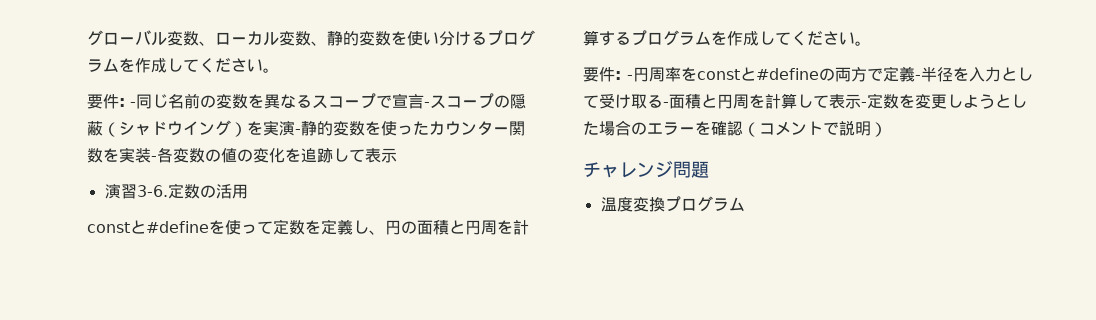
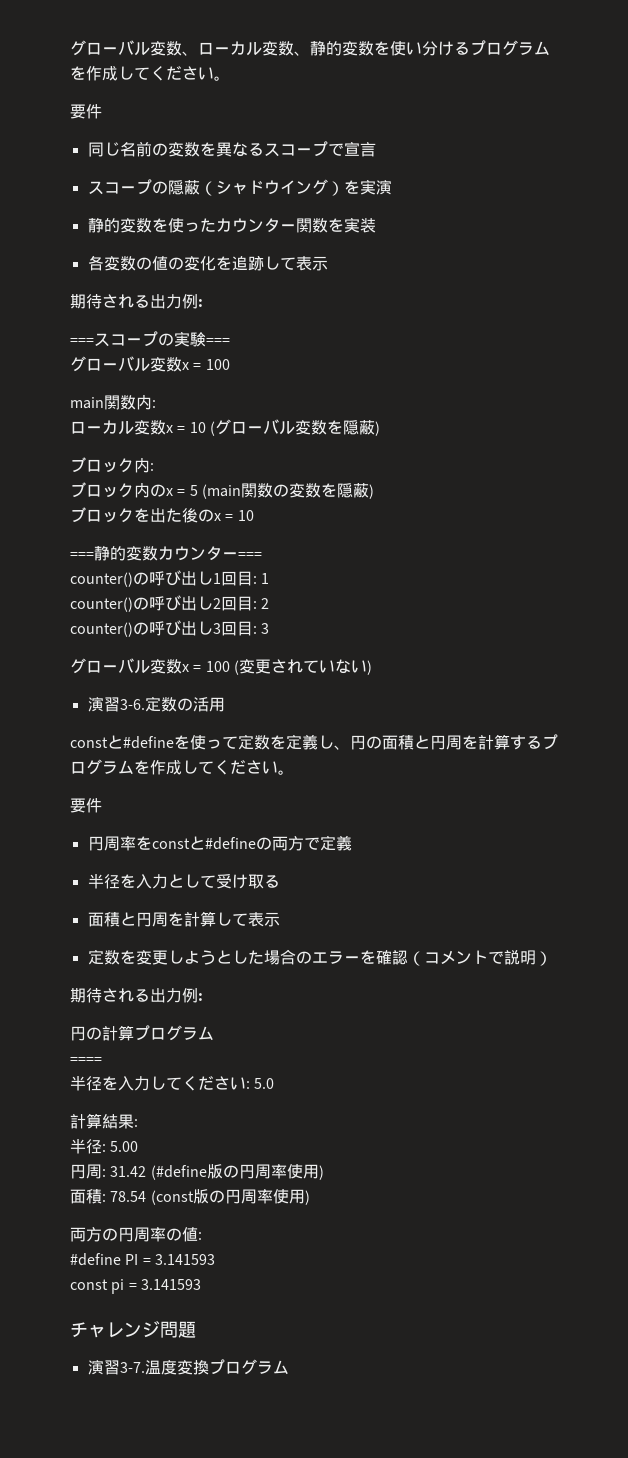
[119,98,136,107] : - -> (102, 111) //
[424,102,430,107] - -> (376, 149) //
[295,129,301,134] - -> (392, 187) //
[151,156,157,161] - -> (376, 225) //
(397, 155) none -> [70,294,203,309] [70,331,230,347] [70,356,230,372] [70,395,156,410] [70,419,380,436] [70,457,154,473] [70,482,374,499] [70,507,254,523] [70,545,262,561] [70,570,270,587] [70,595,270,612] [70,620,270,637] [70,658,372,675] // 期待される出力例: // ===スコープの実験=== // グローバル変数x = 100 // main関数内: // ローカル変数x = 10 (グローバル変数を隠蔽) // ブロック内: // ブロック内のx = 5 (main関数の変数を隠蔽) // ブロックを出た後のx = 10 // ===静的変数カウンター=== // counter()の呼び出し1回目: 1 // counter()の呼び出し2回目: 2 // counter()の呼び出し3回目: 3 // グローバル変数x = 100 (変更されていない)
[615,71,633,80] : - -> (102, 805) //
[915,75,921,80] - -> (352, 843) //
[663,102,669,107] - -> (280, 881) //
[861,102,867,107] - -> (280, 919) //
(887, 129) none -> [70,988,203,1003] [70,1025,214,1041] [70,1057,102,1064] [70,1076,275,1091] [70,1113,138,1129] [70,1139,139,1154] [70,1164,324,1180] [70,1189,310,1205] [70,1227,202,1242] [70,1253,215,1266] [70,1279,201,1294] // 期待される出力例: // 円の計算プログラム // ==== // 半径を入力してください: 5.0 // 計算結果: // 半径: 5.00 // 円周: 31.42 (#define版の円周率使用) // 面積: 78.54 (const版の円周率使用) // 両方の円周率の値: // #define PI = 3.141593 // const pi = 3.141593
(709, 169) none -> [87,1360,145,1375] 演習3-7.

